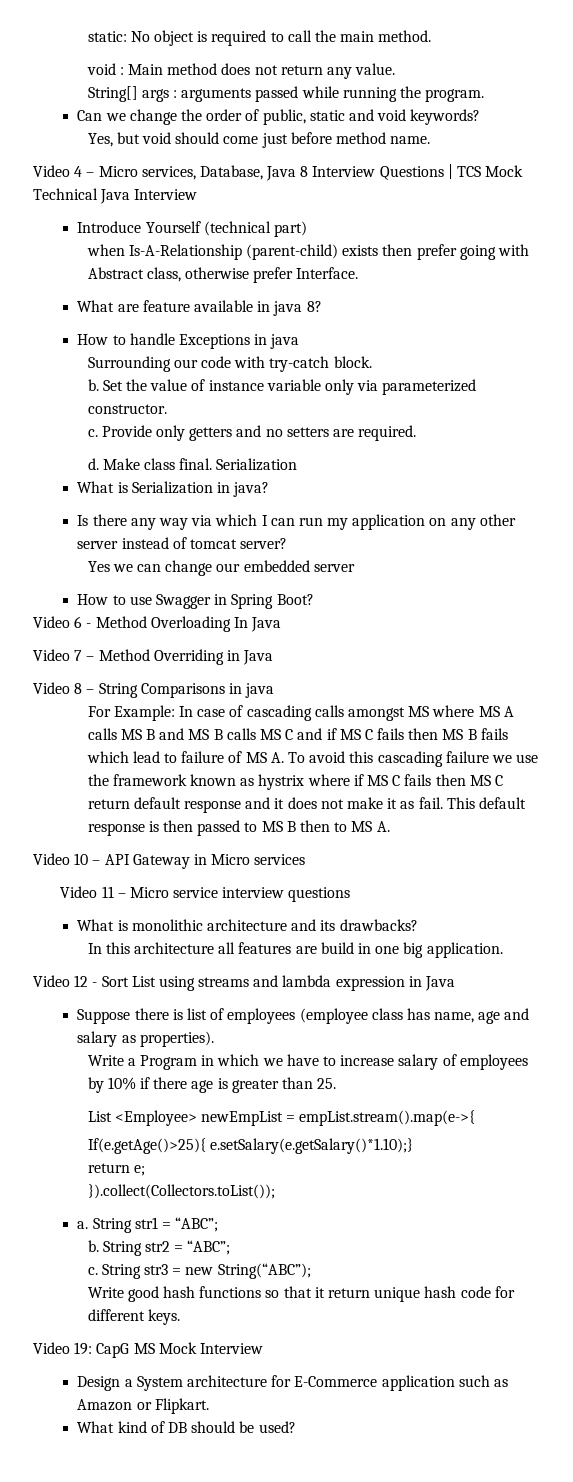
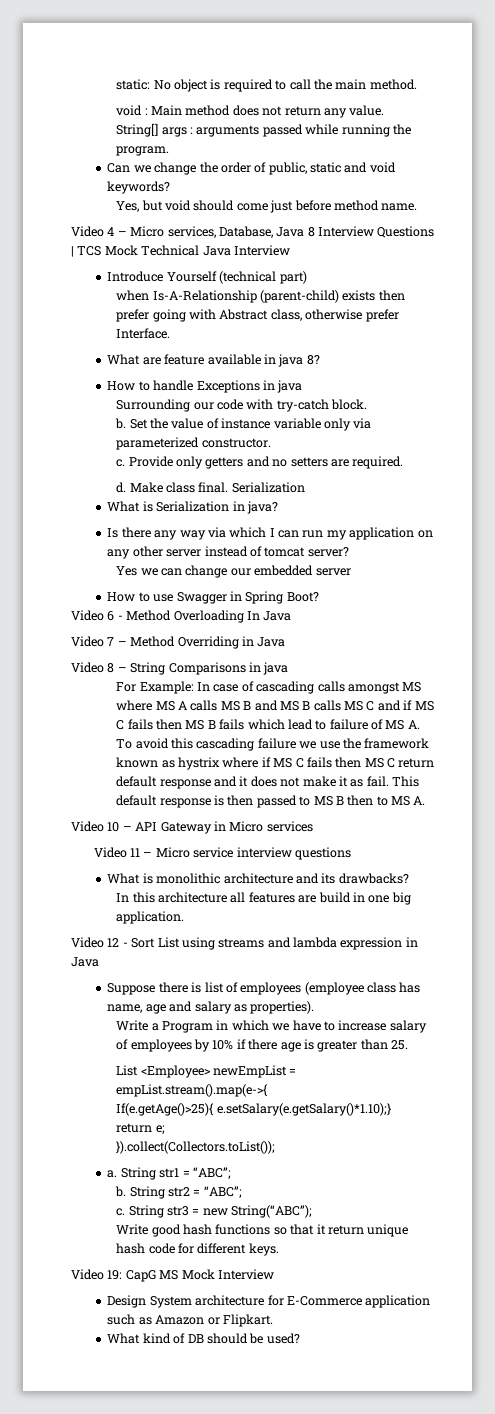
[124,1379,133,1387] a -> (147, 1301) none

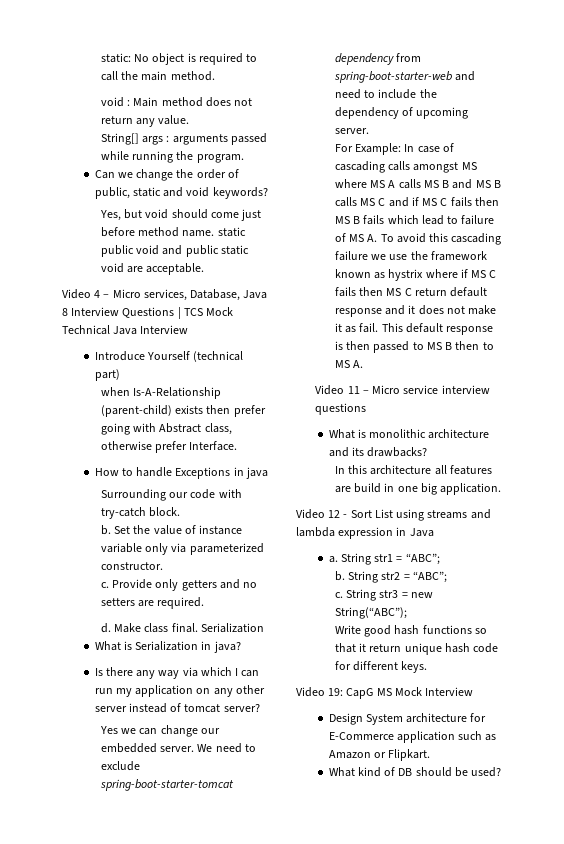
(418, 207) none -> [217,227,246,237] [100,245,249,257] [100,263,205,275] static public void and public static void are acceptable.
[107,354,320,367] // What are feature available in java 8? -> (238, 446) none
[315,568,351,576] [107,591,319,604] [71,610,292,623] [71,636,286,649] [71,662,289,675] server // How to use Swagger in Spring Boot? // Video 6 - Method Overloading In Java // Video 7 – Method Overriding in Java // Video 8 – String Comparisons in java -> [160,743,256,753] [100,761,140,771] [99,779,234,791] [334,53,422,65] [333,71,476,83] [334,89,437,99] [334,107,469,119] [334,128,369,134] server. We need to exclude spring-boot-starter-tomcat dependency from spring-boot-starter-web and need to include the dependency of upcoming server.
[71,821,313,834] // Video 10 – API Gateway in Micro services -> (364, 364) none
[107,982,421,995] [107,1001,315,1014] [116,1020,427,1033] [116,1039,409,1052] [116,1065,297,1078] [116,1084,269,1097] [116,1103,391,1116] [116,1123,165,1134] [116,1141,276,1154] // Suppose there is list of employees (employee class has name, age and salary as properties). // Write a Program in which we have to increase salary of employees by 10% if there age is greater than 25. // List <Employee> newEmpList = empList.stream().map(e->{ // If(e.getAge()>25){ e.setSalary(e.getSalary()*1.10);} // return e; // }).collect(Collectors.toList()); -> (434, 532) none

